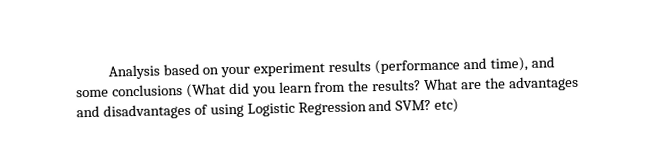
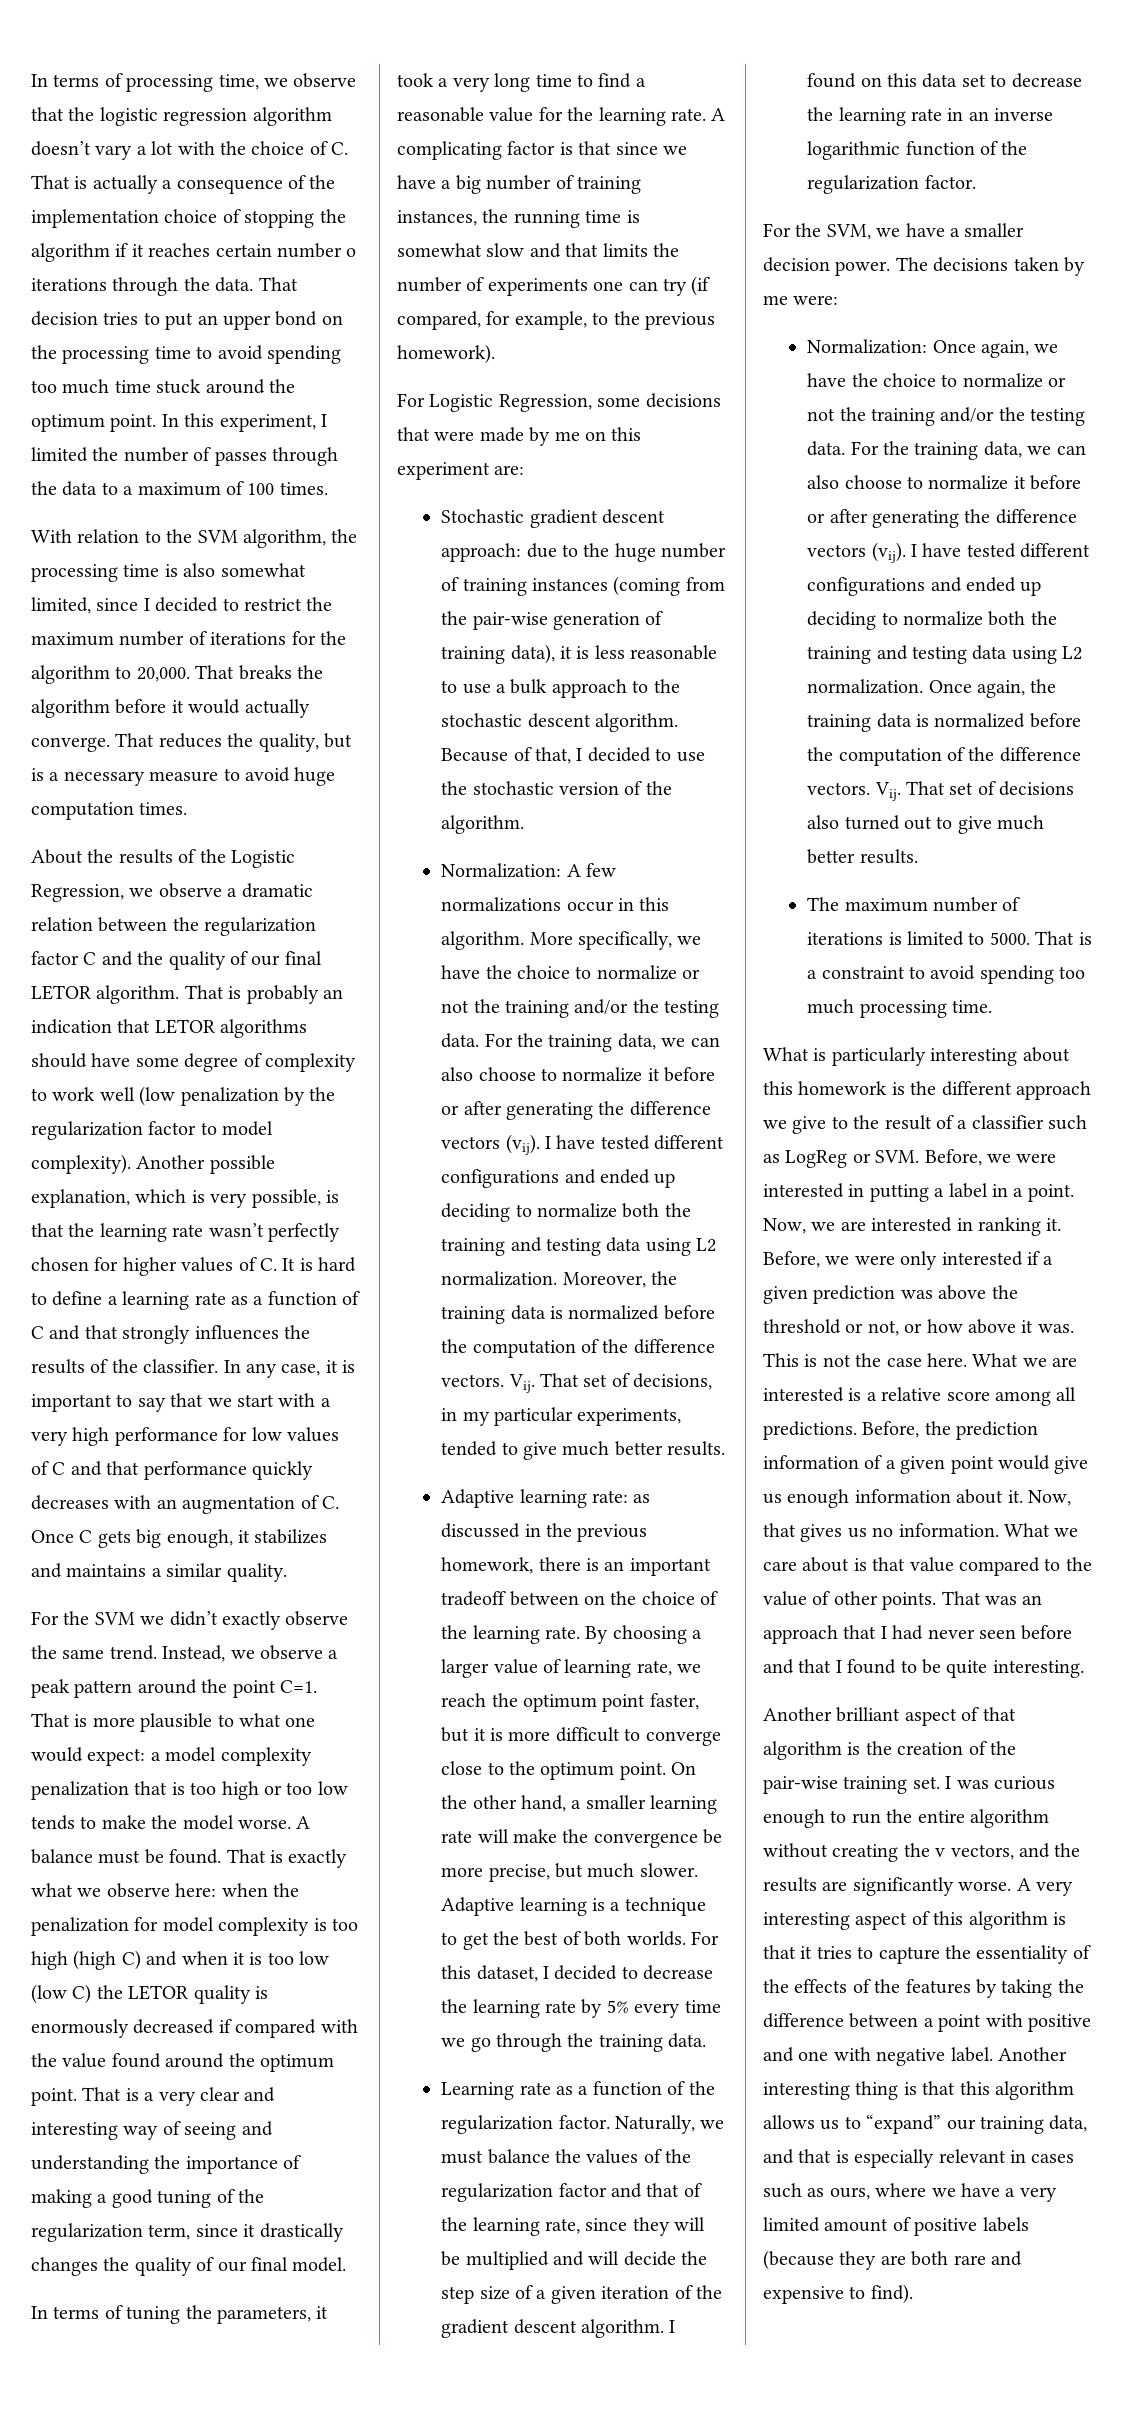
[107,56,555,80] [76,75,579,98] [76,98,460,120] Analysis based on your experiment results (performance and time), and some conclusions (What did you learn from the results? What are the advantages and disadvantages of using Logistic Regression and SVM? etc) -> [31,73,357,92] [31,107,332,126] [31,141,349,160] [31,175,336,194] [31,209,346,228] [31,243,357,262] [31,277,298,296] [31,311,343,330] [31,345,341,364] [31,379,295,394] [31,413,327,432] [31,447,338,466] [31,481,328,496] [31,529,358,548] [31,563,306,582] [31,597,333,614] [31,631,346,646] [31,665,323,684] [31,699,310,718] [31,733,352,752] [31,767,336,786] [31,802,188,820] [31,849,295,868] [31,883,313,902] [31,917,317,936] [31,951,322,970] [31,985,343,1004] [31,1019,308,1038] [31,1053,356,1072] [31,1086,336,1106] [31,1121,274,1140] [31,1154,275,1174] [31,1189,339,1208] [31,1223,340,1242] [31,1257,357,1276] [31,1291,361,1310] [31,1325,310,1344] [31,1359,356,1378] [31,1393,331,1412] [31,1427,339,1446] [31,1461,313,1480] [31,1495,339,1514] [31,1529,328,1548] [31,1563,287,1582] [31,1611,349,1630] [31,1645,339,1662] [31,1679,317,1698] [31,1713,316,1732] [31,1747,312,1766] [31,1781,348,1800] [31,1815,311,1830] [31,1849,348,1868] [31,1883,299,1898] [31,1917,358,1936] [31,1950,330,1970] [31,1984,268,2004] [31,2019,358,2038] [31,2053,334,2072] [31,2087,276,2106] [31,2121,273,2140] [31,2155,302,2174] [31,2189,264,2208] [31,2223,344,2242] [31,2257,347,2276] [31,2305,329,2324] [397,73,646,92] [397,107,726,126] [397,141,687,160] [397,175,641,194] [397,209,640,228] [397,243,679,258] [397,276,711,296] [397,311,715,330] [397,344,495,364] [397,393,721,412] [397,427,642,446] [397,462,525,480] [441,509,665,528] [441,543,727,562] [441,576,725,596] [441,611,664,630] [441,644,718,664] [441,679,680,698] [441,713,678,732] [441,747,705,764] [441,781,672,795] [441,815,525,834] [441,863,616,878] [441,897,670,912] [441,931,702,950] [441,965,701,980] [441,999,720,1018] [441,1033,720,1052] [441,1067,716,1082] [441,1101,711,1120] [441,1134,725,1155] [441,1169,676,1188] [441,1203,691,1222] [441,1237,717,1256] [441,1271,677,1288] [441,1305,715,1324] [441,1339,715,1358] [441,1373,713,1393] [441,1407,682,1426] [441,1441,726,1460] [441,1489,651,1508] [441,1523,648,1542] [441,1557,711,1576] [441,1591,719,1606] [441,1625,703,1644] [441,1659,702,1678] [441,1693,699,1712] [441,1727,721,1746] [441,1761,697,1780] [441,1795,718,1814] [441,1829,723,1848] [441,1863,698,1882] [441,1897,706,1916] [441,1931,719,1950] [441,1965,714,1982] [441,1999,721,2018] [441,2033,707,2052] [441,2081,715,2100] [441,2115,725,2134] [441,2149,692,2164] [441,2183,702,2202] [441,2217,706,2236] [441,2251,708,2270] [441,2285,722,2304] [441,2319,676,2338] [807,73,1082,88] [807,107,1054,126] [807,141,1028,160] [807,175,976,194] [763,223,1025,240] [763,257,1085,276] [763,295,839,305] [807,339,1059,358] [807,373,1067,388] [807,407,1086,426] [807,441,1086,460] [807,475,1082,490] [807,509,1077,528] [807,542,1091,563] [807,577,1042,596] [807,611,1057,630] [807,645,1083,664] [807,679,1057,698] [807,713,1081,732] [807,747,1081,766] [807,781,1075,801] [807,815,1045,834] [807,849,918,864] [807,897,1021,912] [807,931,1092,946] [807,965,1086,984] [807,999,992,1018] [763,1047,1070,1066] [763,1081,1091,1100] [763,1115,1088,1134] [763,1149,1057,1168] [763,1183,1074,1202] [763,1217,1062,1236] [763,1251,1054,1270] [763,1285,1018,1304] [763,1319,1074,1336] [763,1353,1078,1367] [763,1387,1077,1406] [763,1421,1039,1440] [763,1455,1089,1474] [763,1489,1071,1508] [763,1523,1079,1542] [763,1557,1092,1576] [763,1591,1043,1610] [763,1625,1073,1644] [763,1659,1084,1678] [763,1707,1016,1726] [763,1741,1016,1760] [763,1776,1055,1794] [763,1809,1049,1828] [763,1843,1081,1862] [763,1877,1073,1896] [763,1911,1066,1930] [763,1945,1091,1964] [763,1979,1084,1998] [763,2013,1091,2032] [763,2047,1067,2066] [763,2081,1074,2100] [763,2114,1088,2134] [763,2149,1075,2168] [763,2183,1057,2202] [763,2217,1029,2236] [763,2250,1022,2270] [763,2284,913,2304] In terms of processing time, we observe that the logistic regression algorithm doesn’t vary a lot with the choice of C. That is actually a consequence of the implementation choice of stopping the algorithm if it reaches certain number o iterations through the data. That decision tries to put an upper bond on the processing time to avoid spending too much time stuck around the optimum point. In this experiment, I limited the number of passes through the data to a maximum of 100 times. // With relation to the SVM algorithm, the processing time is also somewhat limited, since I decided to restrict the maximum number of iterations for the algorithm to 20,000. That breaks the algorithm before it would actually converge. That reduces the quality, but is a necessary measure to avoid huge computation times. // About the results of the Logistic Regression, we observe a dramatic relation between the regularization factor C and the quality of our final LETOR algorithm. That is probably an indication that LETOR algorithms should have some degree of complexity to work well (low penalization by the regularization factor to model complexity). Another possible explanation, which is very possible, is that the learning rate wasn’t perfectly chosen for higher values of C. It is hard to define a learning rate as a function of C and that strongly influences the results of the classifier. In any case, it is important to say that we start with a very high performance for low values of C and that performance quickly decreases with an augmentation of C. Once C gets big enough, it stabilizes and maintains a similar quality. // For the SVM we didn’t exactly observe the same trend. Instead, we observe a peak pattern around the point C=1. That is more plausible to what one would expect: a model complexity penalization that is too high or too low tends to make the model worse. A balance must be found. That is exactly what we observe here: when the penalization for model complexity is too high (high C) and when it is too low (low C) the LETOR quality is enormously decreased if compared with the value found around the optimum point. That is a very clear and interesting way of seeing and understanding the importance of making a good tuning of the regularization term, since it drastically changes the quality of our final model. // In terms of tuning the parameters, it took a very long time to find a reasonable value for the learning rate. A complicating factor is that since we have a big number of training instances, the running time is somewhat slow and that limits the number of experiments one can try (if compared, for example, to the previous homework). // For Logistic Regression, some decisions that were made by me on this experiment are: // Stochastic gradient descent approach: due to the huge number of training instances (coming from the pair-wise generation of training data), it is less reasonable to use a bulk approach to the stochastic descent algorithm. Because of that, I decided to use the stochastic version of the algorithm. // Normalization: A few normalizations occur in this algorithm. More specifically, we have the choice to normalize or not the training and/or the testing data. For the training data, we can also choose to normalize it before or after generating the difference vectors (vij). I have tested different configurations and ended up deciding to normalize both the training and testing data using L2 normalization. Moreover, the training data is normalized before the computation of the difference vectors. Vij. That set of decisions, in my particular experiments, tended to give much better results. // Adaptive learning rate: as discussed in the previous homework, there is an important tradeoff between on the choice of the learning rate. By choosing a larger value of learning rate, we reach the optimum point faster, but it is more difficult to converge close to the optimum point. On the other hand, a smaller learning rate will make the convergence be more precise, but much slower. Adaptive learning is a technique to get the best of both worlds. For this dataset, I decided to decrease the learning rate by 5% every time we go through the training data. // Learning rate as a function of the regularization factor. Naturally, we must balance the values of the regularization factor and that of the learning rate, since they will be multiplied and will decide the step size of a given iteration of the gradient descent algorithm. I found on this data set to decrease the learning rate in an inverse logarithmic function of the regularization factor. // For the SVM, we have a smaller decision power. The decisions taken by me were: // Normalization: Once again, we have the choice to normalize or not the training and/or the testing data. For the training data, we can also choose to normalize it before or after generating the difference vectors (vij). I have tested different configurations and ended up deciding to normalize both the training and testing data using L2 normalization. Once again, the training data is normalized before the computation of the difference vectors. Vij. That set of decisions also turned out to give much better results. // The maximum number of iterations is limited to 5000. That is a constraint to avoid spending too much processing time. // What is particularly interesting about this homework is the different approach we give to the result of a classifier such as LogReg or SVM. Before, we were interested in putting a label in a point. Now, we are interested in ranking it. Before, we were only interested if a given prediction was above the threshold or not, or how above it was. This is not the case here. What we are interested is a relative score among all predictions. Before, the prediction information of a given point would give us enough information about it. Now, that gives us no information. What we care about is that value compared to the value of other points. That was an approach that I had never seen before and that I found to be quite interesting. // Another brilliant aspect of that algorithm is the creation of the pair-wise training set. I was curious enough to run the entire algorithm without creating the v vectors, and the results are significantly worse. A very interesting aspect of this algorithm is that it tries to capture the essentiality of the effects of the features by taking the difference between a point with positive and one with negative label. Another interesting thing is that this algorithm allows us to “expand” our training data, and that is especially relevant in cases such as ours, where we have a very limited amount of positive labels (because they are both rare and expensive to find).

